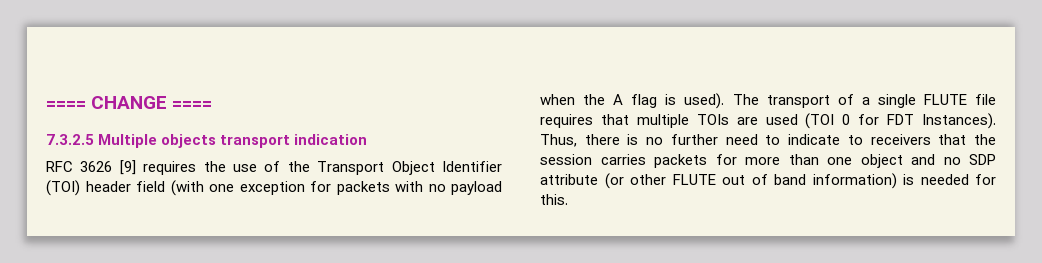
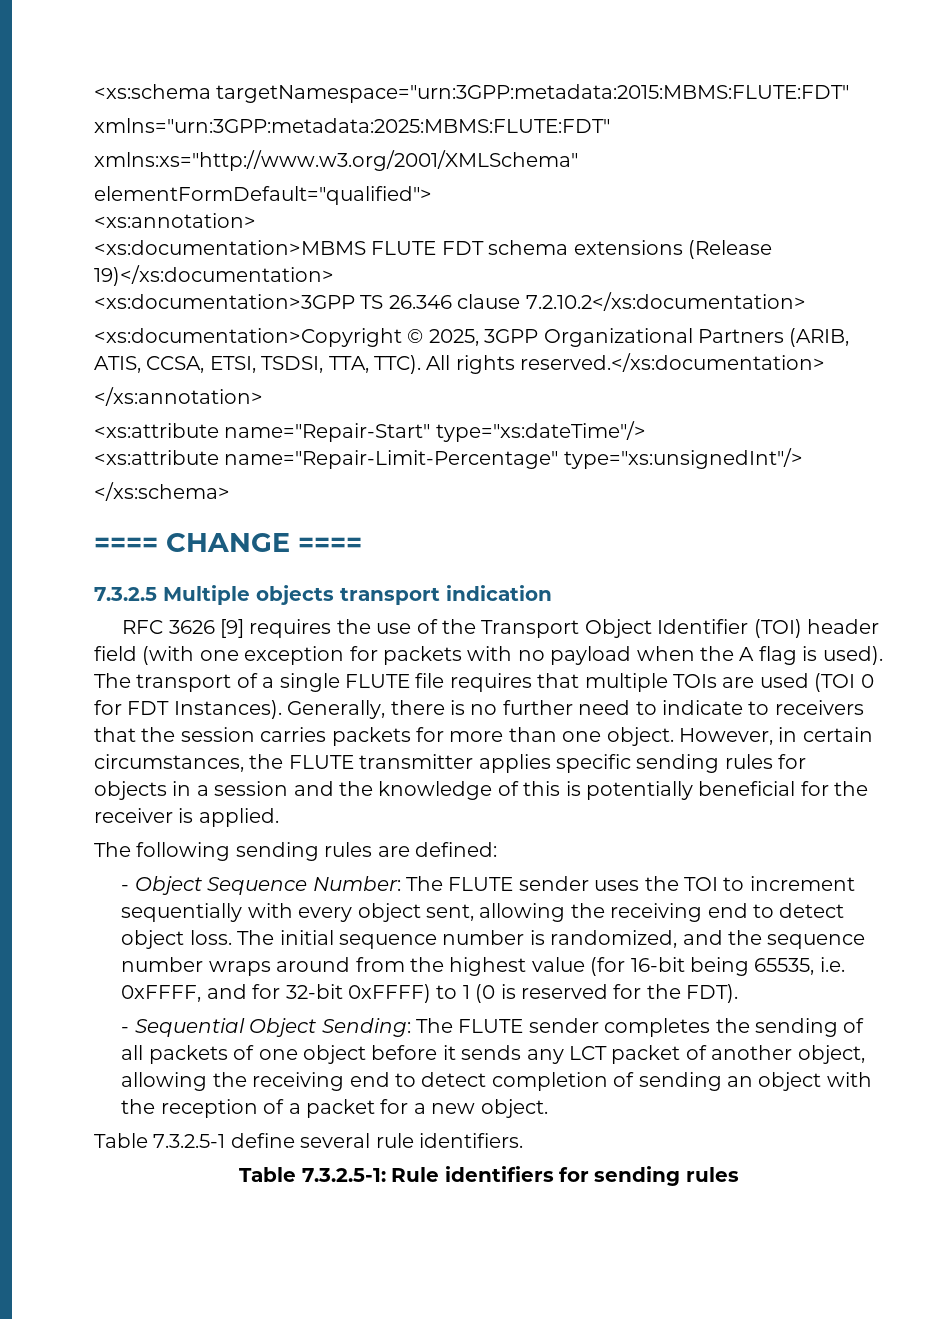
(46, 105) none -> [94,84,850,103] [94,118,610,133] [94,150,578,171] [94,186,432,205] [94,213,256,228] [94,240,772,259] [94,265,334,286] [94,292,806,311] [94,328,850,347] [94,353,826,374] [94,387,263,406] [94,421,646,442] [94,448,803,469] [94,482,230,501] <xs:schema targetNamespace="urn:3GPP:metadata:2015:MBMS:FLUTE:FDT" // xmlns="urn:3GPP:metadata:2025:MBMS:FLUTE:FDT" // xmlns:xs="http://www.w3.org/2001/XMLSchema" // elementFormDefault="qualified"> // <xs:annotation> // <xs:documentation>MBMS FLUTE FDT schema extensions (Release 19)</xs:documentation> // <xs:documentation>3GPP TS 26.346 clause 7.2.10.2</xs:documentation> // <xs:documentation>Copyright © 2025, 3GPP Organizational Partners (ARIB, ATIS, CCSA, ETSI, TSDSI, TTA, TTC). All rights reserved.</xs:documentation> // </xs:annotation> // <xs:attribute name="Repair-Start" type="xs:dateTime"/> // <xs:attribute name="Repair-Limit-Percentage" type="xs:unsignedInt"/> // </xs:schema> //
[540,134,577,147] Thus, -> [287,700,386,719] Generally,
[860,154,996,168] [540,173,996,189] [540,194,568,205] object and no SDP attribute (or other FLUTE out of band information) is needed for this. -> [606,727,873,746] [94,754,807,773] [94,781,869,800] [94,808,279,827] [94,842,497,861] [121,876,855,895] [121,903,845,922] [121,930,866,949] [121,957,845,976] [121,984,739,1003] [121,1018,865,1037] [121,1045,865,1064] [121,1072,872,1091] [121,1099,548,1118] [94,1133,523,1148] [239,1166,739,1186] object. However, in certain circumstances, the FLUTE transmitter applies specific sending rules for objects in a session and the knowledge of this is potentially beneficial for the receiver is applied. // The following sending rules are defined: // - Object Sequence Number: The FLUTE sender uses the TOI to increment sequentially with every object sent, allowing the receiving end to detect object loss. The initial sequence number is randomized, and the sequence number wraps around from the highest value (for 16-bit being 65535, i.e. 0xFFFF, and for 32-bit 0xFFFF) to 1 (0 is reserved for the FDT). // - Sequential Object Sending: The FLUTE sender completes the sending of all packets of one object before it sends any LCT packet of another object, allowing the receiving end to detect completion of sending an object with the reception of a packet for a new object. // Table 7.3.2.5-1 define several rule identifiers. // Table 7.3.2.5-1: Rule identifiers for sending rules

